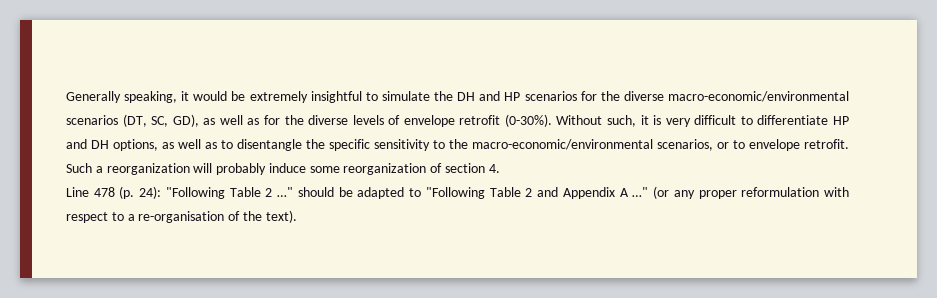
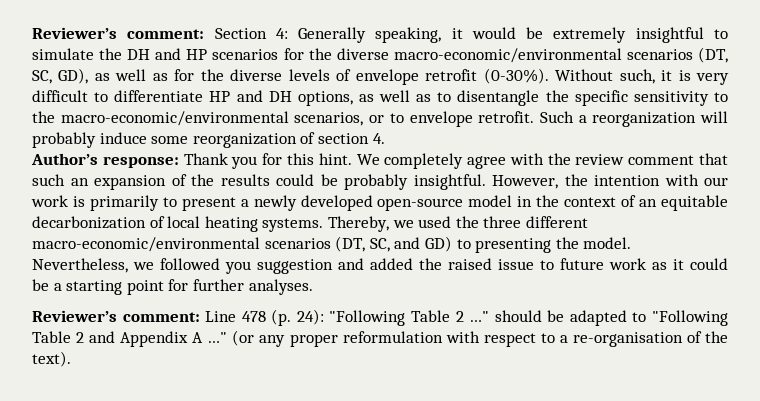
(66, 97) none -> [32,27,288,39] Reviewer’s comment: Section 4:
(500, 168) none -> [31,153,729,169] [32,174,728,190] [31,195,728,211] [32,216,588,232] [32,236,632,253] [32,258,728,274] [32,279,313,295] [32,310,200,322] Author’s response: Thank you for this hint. We completely agree with the review comment that such an expansion of the results could be probably insightful. However, the intention with our work is primarily to present a newly developed open-source model in the context of an equitable decarbonization of local heating systems. Thereby, we used the three different macro-economic/environmental scenarios (DT, SC, and GD) to presenting the model. Nevertheless, we followed you suggestion and added the raised issue to future work as it could be a starting point for further analyses. // Reviewer’s comment:

